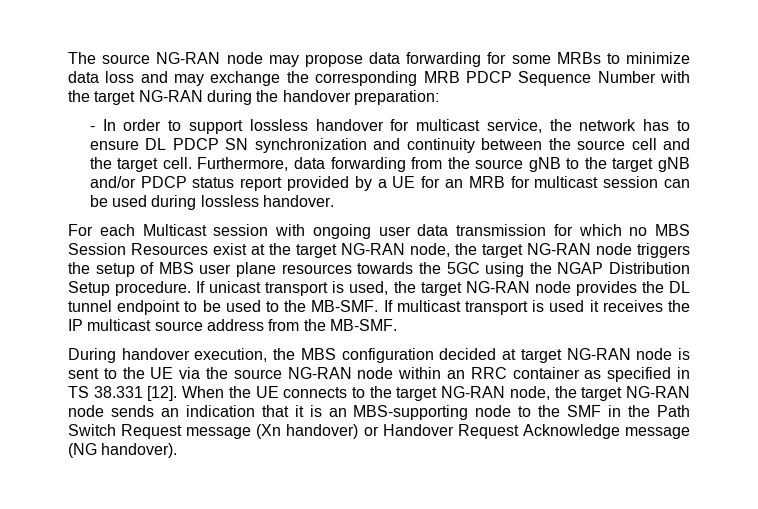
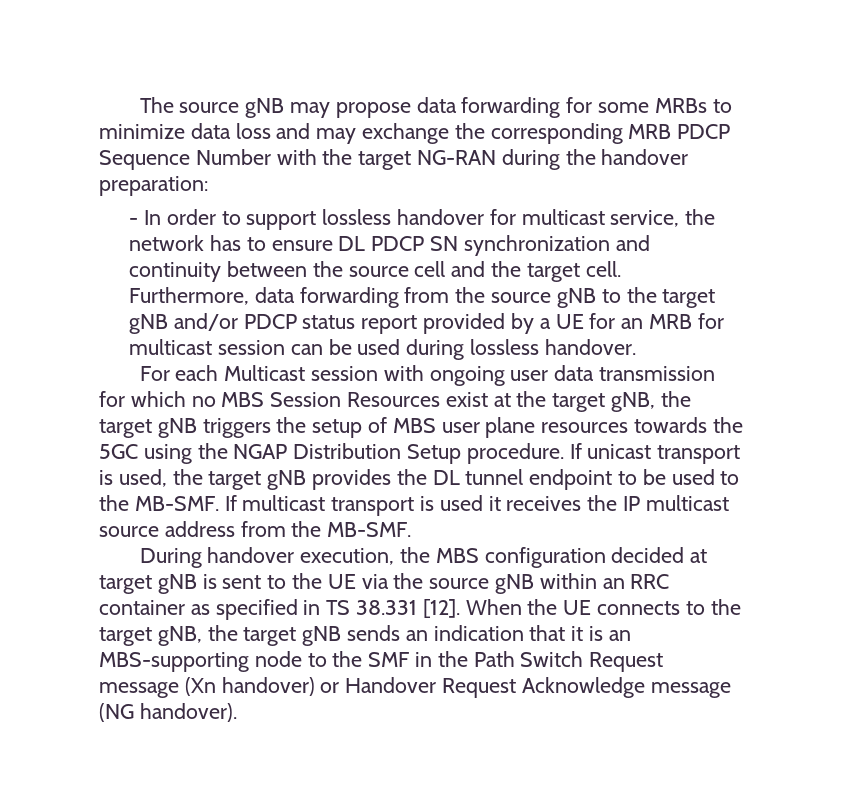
[156,52,263,64] NG-RAN node -> [245,98,285,118] gNB
[341,243,632,258] NG-RAN node, the target NG-RAN node -> [611,391,691,412] [99,418,197,438] gNB, the target gNB
[465,281,571,293] NG-RAN node -> [267,470,307,490] gNB
[566,348,673,360] NG-RAN node -> [157,574,197,594] gNB
[287,367,394,379] NG-RAN node -> [495,574,535,594] gNB
[441,386,690,401] [68,405,104,417] NG-RAN node, the target NG-RAN node -> [157,625,342,646] gNB, the target gNB

